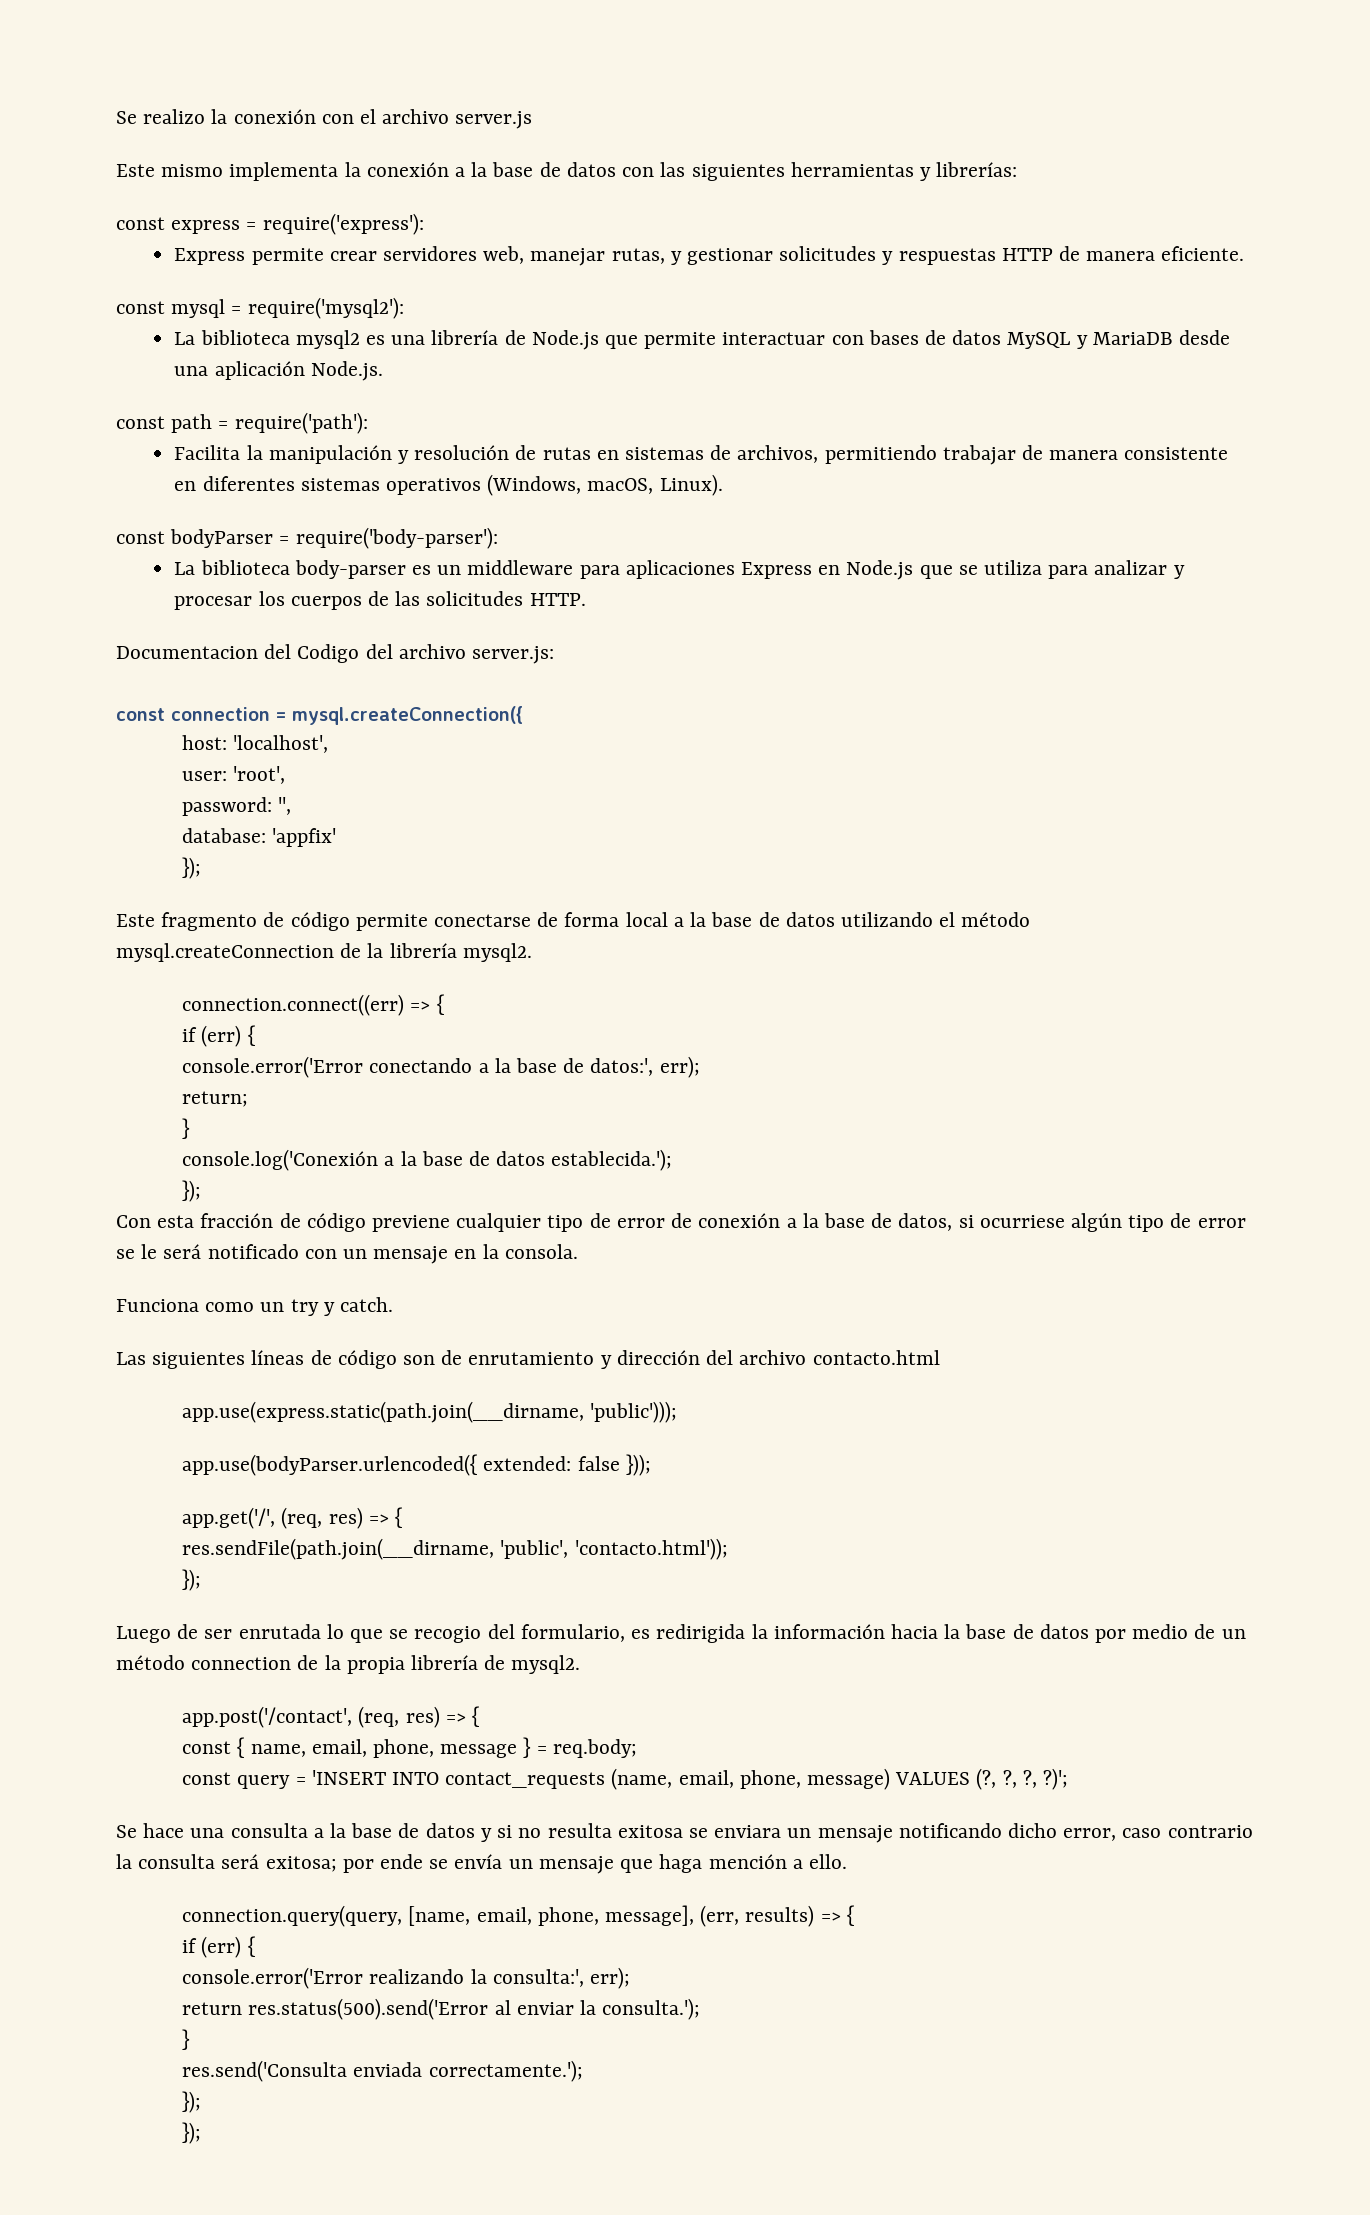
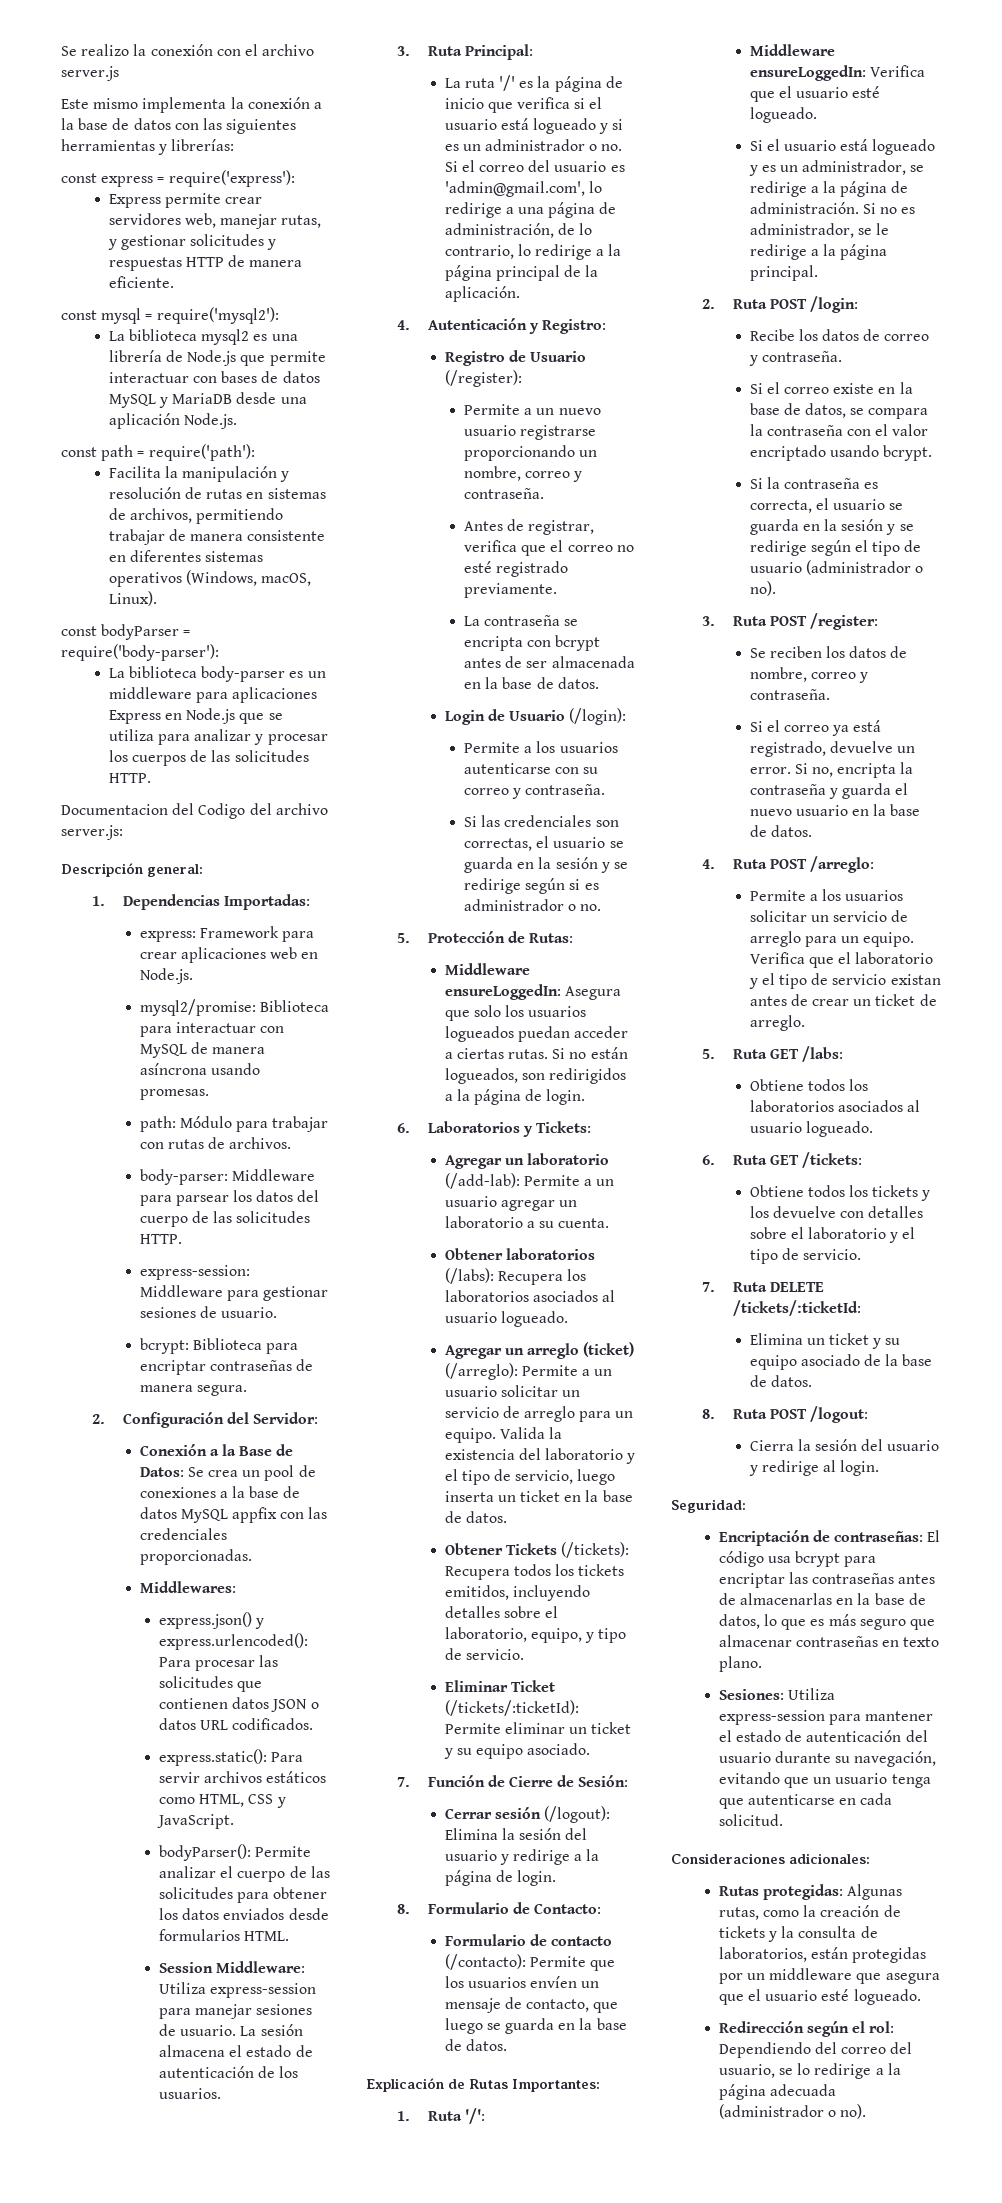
[116,706,523,725] [182,735,329,753] [182,766,286,784] [182,797,292,816] [182,828,337,847] [182,857,202,879] [116,912,1031,931] [116,943,532,962] [182,994,445,1016] [182,1025,256,1047] [182,1056,700,1078] [182,1091,249,1107] [182,1118,191,1139] [182,1149,673,1171] [182,1180,202,1202] [116,1213,1246,1232] [116,1244,578,1264] [116,1297,394,1316] [116,1350,940,1369] [182,1401,678,1423] [182,1454,651,1476] [182,1507,403,1529] [182,1538,728,1560] [182,1569,202,1591] [116,1624,1246,1643] [116,1655,581,1674] [182,1706,480,1728] [182,1737,637,1758] [182,1768,1069,1790] [116,1823,1253,1843] [116,1854,847,1874] [182,1905,855,1927] [182,1936,256,1958] [182,1967,630,1989] [182,1998,701,2020] [182,2029,191,2050] [182,2060,583,2082] [182,2091,202,2113] [182,2122,202,2144] const connection = mysql.createConnection({ // host: 'localhost', // user: 'root', // password: '', // database: 'appfix' // }); // Este fragmento de código permite conectarse de forma local a la base de datos utilizando el método mysql.createConnection de la librería mysql2. // connection.connect((err) => { // if (err) { // console.error('Error conectando a la base de datos:', err); // return; // } // console.log('Conexión a la base de datos establecida.'); // }); // Con esta fracción de código previene cualquier tipo de error de conexión a la base de datos, si ocurriese algún tipo de error se le será notificado con un mensaje en la consola. // Funciona como un try y catch. // Las siguientes líneas de código son de enrutamiento y dirección del archivo contacto.html // app.use(express.static(path.join(__dirname, 'public'))); // app.use(bodyParser.urlencoded({ extended: false })); // app.get('/', (req, res) => { // res.sendFile(path.join(__dirname, 'public', 'contacto.html')); // }); // Luego de ser enrutada lo que se recogio del formulario, es redirigida la información hacia la base de datos por medio de un método connection de la propia librería de mysql2. // app.post('/contact', (req, res) => { // const { name, email, phone, message } = req.body; // const query = 'INSERT INTO contact_requests (name, email, phone, message) VALUES (?, ?, ?, ?)'; // Se hace una consulta a la base de datos y si no resulta exitosa se enviara un mensaje notificando dicho error, caso contrario la consulta será exitosa; por ende se envía un mensaje que haga mención a ello. // connection.query(query, [name, email, phone, message], (err, results) => { // if (err) { // console.error('Error realizando la consulta:', err); // return res.status(500).send('Error al enviar la consulta.'); // } // res.send('Consulta enviada correctamente.'); // }); // }); -> [61,863,203,877] [91,894,310,910] [139,926,315,942] [139,947,319,963] [139,968,193,984] [139,999,329,1016] [139,1022,285,1037] [139,1042,266,1058] [139,1063,260,1075] [139,1089,209,1100] [139,1116,329,1132] [139,1137,292,1149] [139,1169,315,1185] [139,1190,320,1206] [139,1211,311,1227] [139,1234,182,1244] [139,1265,250,1280] [139,1285,329,1301] [139,1306,278,1318] [139,1338,299,1354] [139,1359,314,1375] [139,1385,247,1396] [91,1412,319,1428] [139,1444,294,1456] [139,1465,316,1481] [139,1486,301,1498] [139,1507,328,1523] [139,1528,227,1540] [139,1549,252,1565] [139,1581,236,1593] [159,1612,265,1629] [159,1633,309,1650] [159,1655,279,1671] [159,1676,263,1692] [159,1697,319,1712] [159,1718,314,1730] [159,1749,304,1766] [159,1771,327,1783] [159,1794,286,1808] [157,1814,235,1829] [159,1844,312,1861] [159,1866,330,1882] [159,1887,328,1903] [159,1908,329,1920] [159,1929,290,1941] [159,1961,306,1973] [159,1982,317,1998] [159,2004,313,2019] [159,2024,303,2036] [159,2045,313,2057] [159,2066,299,2078] [159,2088,222,2099] [396,44,533,60] [444,75,623,92] [444,97,603,113] [444,118,624,134] [444,139,623,151] [444,160,625,172] [444,181,602,197] [444,202,617,218] [444,223,593,238] [444,244,622,260] [444,265,599,281] [444,286,520,302] [396,318,607,334] [444,350,587,366] [444,370,522,387] [464,404,601,415] [464,425,597,440] [464,445,598,461] [464,466,583,482] [464,488,545,499] [464,519,595,535] [464,540,634,556] [464,561,569,577] [464,583,558,598] [464,615,579,626] [464,635,601,651] [464,656,635,668] [464,677,599,689] [444,708,627,725] [464,741,618,753] [464,763,599,774] [464,784,606,799] [464,815,619,827] [464,836,624,851] [464,857,628,873] [464,878,599,894] [464,899,602,911] [396,931,574,943] [444,963,530,975] [444,984,621,1000] [444,1005,587,1021] [444,1026,629,1042] [444,1047,628,1059] [444,1068,627,1084] [444,1089,586,1105] [396,1121,592,1137] [444,1153,610,1169] [444,1173,615,1189] [444,1196,578,1211] [444,1216,610,1228] [444,1248,595,1260] [444,1268,587,1285] [444,1290,616,1302] [444,1311,568,1327] [444,1342,635,1359] [444,1363,613,1380] [444,1385,581,1397] [444,1406,634,1422] [444,1427,563,1443] [444,1448,636,1464] [444,1469,616,1485] [444,1490,633,1502] [444,1511,507,1523] [444,1542,630,1558] [444,1564,625,1580] [444,1585,590,1601] [444,1606,559,1618] [444,1627,627,1643] [444,1648,524,1660] [444,1680,555,1692] [444,1700,579,1716] [444,1722,632,1734] [443,1743,591,1759] [396,1775,629,1787] [444,1806,611,1823] [444,1828,588,1840] [444,1849,600,1865] [444,1870,557,1886] [396,1902,602,1914] [444,1934,613,1946] [444,1954,616,1971] [444,1976,600,1988] [444,1997,619,2013] [444,2018,627,2034] [444,2039,507,2051] [366,2078,600,2092] [396,2108,485,2124] [749,44,835,56] [749,65,925,81] [749,86,881,102] [749,107,817,123] [749,139,936,155] [748,160,925,176] [749,181,909,197] [749,202,916,214] [749,223,890,238] [749,244,888,260] [749,265,818,281] [701,296,859,313] [749,329,930,341] [748,351,842,366] [749,382,913,394] [749,403,929,419] [749,424,929,436] [749,445,933,461] [749,477,879,489] [749,498,904,513] [749,519,914,535] [749,540,922,556] [749,560,924,575] [749,581,776,596] [701,613,879,630] [749,646,908,658] [749,667,869,683] [749,689,830,700] [749,720,882,736] [749,741,916,757] [749,762,914,778] [749,783,909,799] [749,804,921,816] [749,825,812,837] [701,856,875,873] [749,889,904,901] [749,910,909,922] [749,931,915,947] [749,952,934,968] [748,973,941,989] [749,994,937,1006] [749,1015,805,1031] [701,1046,844,1062] [749,1079,869,1091] [749,1100,921,1112] [749,1121,873,1137] [701,1152,863,1168] [749,1185,931,1201] [749,1206,924,1218] [749,1227,916,1243] [749,1248,862,1264] [701,1282,824,1292] [732,1300,861,1316] [749,1333,901,1349] [749,1354,933,1370] [749,1375,812,1387] [701,1406,869,1423] [749,1439,940,1451] [748,1460,880,1476] [671,1499,746,1513] [718,1530,941,1546] [718,1551,877,1567] [718,1572,936,1588] [718,1593,926,1605] [718,1614,935,1630] [718,1635,940,1647] [718,1656,762,1672] [718,1688,836,1700] [718,1710,934,1725] [718,1730,928,1742] [718,1751,937,1767] [718,1772,931,1788] [718,1793,893,1809] [718,1814,783,1826] [671,1853,870,1864] [718,1884,903,1900] [718,1905,901,1920] [718,1926,878,1942] [718,1947,927,1963] [718,1968,940,1984] [718,1989,921,2005] [718,2021,895,2037] [718,2042,913,2058] [718,2063,901,2079] [718,2084,837,2100] [718,2104,867,2119] Descripción general: // 1. Dependencias Importadas: // express: Framework para crear aplicaciones web en Node.js. // mysql2/promise: Biblioteca para interactuar con MySQL de manera asíncrona usando promesas. // path: Módulo para trabajar con rutas de archivos. // body-parser: Middleware para parsear los datos del cuerpo de las solicitudes HTTP. // express-session: Middleware para gestionar sesiones de usuario. // bcrypt: Biblioteca para encriptar contraseñas de manera segura. // 2. Configuración del Servidor: // Conexión a la Base de Datos: Se crea un pool de conexiones a la base de datos MySQL appfix con las credenciales proporcionadas. // Middlewares: // express.json() y express.urlencoded(): Para procesar las solicitudes que contienen datos JSON o datos URL codificados. // express.static(): Para servir archivos estáticos como HTML, CSS y JavaScript. // bodyParser(): Permite analizar el cuerpo de las solicitudes para obtener los datos enviados desde formularios HTML. // Session Middleware: Utiliza express-session para manejar sesiones de usuario. La sesión almacena el estado de autenticación de los usuarios. // 3. Ruta Principal: // La ruta '/' es la página de inicio que verifica si el usuario está logueado y si es un administrador o no. Si el correo del usuario es 'admin@gmail.com', lo redirige a una página de administración, de lo contrario, lo redirige a la página principal de la aplicación. // 4. Autenticación y Registro: // Registro de Usuario (/register): // Permite a un nuevo usuario registrarse proporcionando un nombre, correo y contraseña. // Antes de registrar, verifica que el correo no esté registrado previamente. // La contraseña se encripta con bcrypt antes de ser almacenada en la base de datos. // Login de Usuario (/login): // Permite a los usuarios autenticarse con su correo y contraseña. // Si las credenciales son correctas, el usuario se guarda en la sesión y se redirige según si es administrador o no. // 5. Protección de Rutas: // Middleware ensureLoggedIn: Asegura que solo los usuarios logueados puedan acceder a ciertas rutas. Si no están logueados, son redirigidos a la página de login. // 6. Laboratorios y Tickets: // Agregar un laboratorio (/add-lab): Permite a un usuario agregar un laboratorio a su cuenta. // Obtener laboratorios (/labs): Recupera los laboratorios asociados al usuario logueado. // Agregar un arreglo (ticket) (/arreglo): Permite a un usuario solicitar un servicio de arreglo para un equipo. Valida la existencia del laboratorio y el tipo de servicio, luego inserta un ticket en la base de datos. // Obtener Tickets (/tickets): Recupera todos los tickets emitidos, incluyendo detalles sobre el laboratorio, equipo, y tipo de servicio. // Eliminar Ticket (/tickets/:ticketId): Permite eliminar un ticket y su equipo asociado. // 7. Función de Cierre de Sesión: // Cerrar sesión (/logout): Elimina la sesión del usuario y redirige a la página de login. // 8. Formulario de Contacto: // Formulario de contacto (/contacto): Permite que los usuarios envíen un mensaje de contacto, que luego se guarda en la base de datos. // Explicación de Rutas Importantes: // 1. Ruta '/': // Middleware ensureLoggedIn: Verifica que el usuario esté logueado. // Si el usuario está logueado y es un administrador, se redirige a la página de administración. Si no es administrador, se le redirige a la página principal. // 2. Ruta POST /login: // Recibe los datos de correo y contraseña. // Si el correo existe en la base de datos, se compara la contraseña con el valor encriptado usando bcrypt. // Si la contraseña es correcta, el usuario se guarda en la sesión y se redirige según el tipo de usuario (administrador o no). // 3. Ruta POST /register: // Se reciben los datos de nombre, correo y contraseña. // Si el correo ya está registrado, devuelve un error. Si no, encripta la contraseña y guarda el nuevo usuario en la base de datos. // 4. Ruta POST /arreglo: // Permite a los usuarios solicitar un servicio de arreglo para un equipo. Verifica que el laboratorio y el tipo de servicio existan antes de crear un ticket de arreglo. // 5. Ruta GET /labs: // Obtiene todos los laboratorios asociados al usuario logueado. // 6. Ruta GET /tickets: // Obtiene todos los tickets y los devuelve con detalles sobre el laboratorio y el tipo de servicio. // 7. Ruta DELETE /tickets/:ticketId: // Elimina un ticket y su equipo asociado de la base de datos. // 8. Ruta POST /logout: // Cierra la sesión del usuario y redirige al login. // Seguridad: // Encriptación de contraseñas: El código usa bcrypt para encriptar las contraseñas antes de almacenarlas en la base de datos, lo que es más seguro que almacenar contraseñas en texto plano. // Sesiones: Utiliza express-session para mantener el estado de autenticación del usuario durante su navegación, evitando que un usuario tenga que autenticarse en cada solicitud. // Consideraciones adicionales: // Rutas protegidas: Algunas rutas, como la creación de tickets y la consulta de laboratorios, están protegidas por un middleware que asegura que el usuario esté logueado. // Redirección según el rol: Dependiendo del correo del usuario, se lo redirige a la página adecuada (administrador o no).

